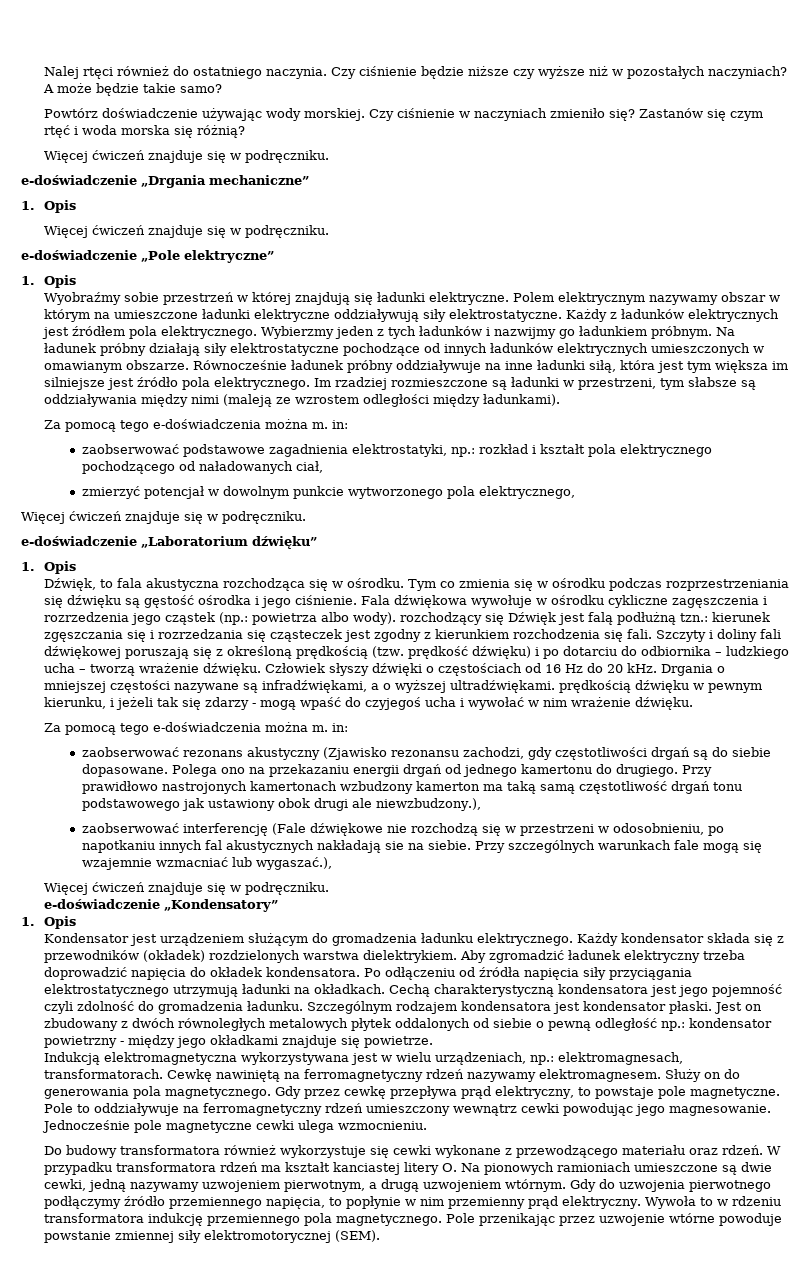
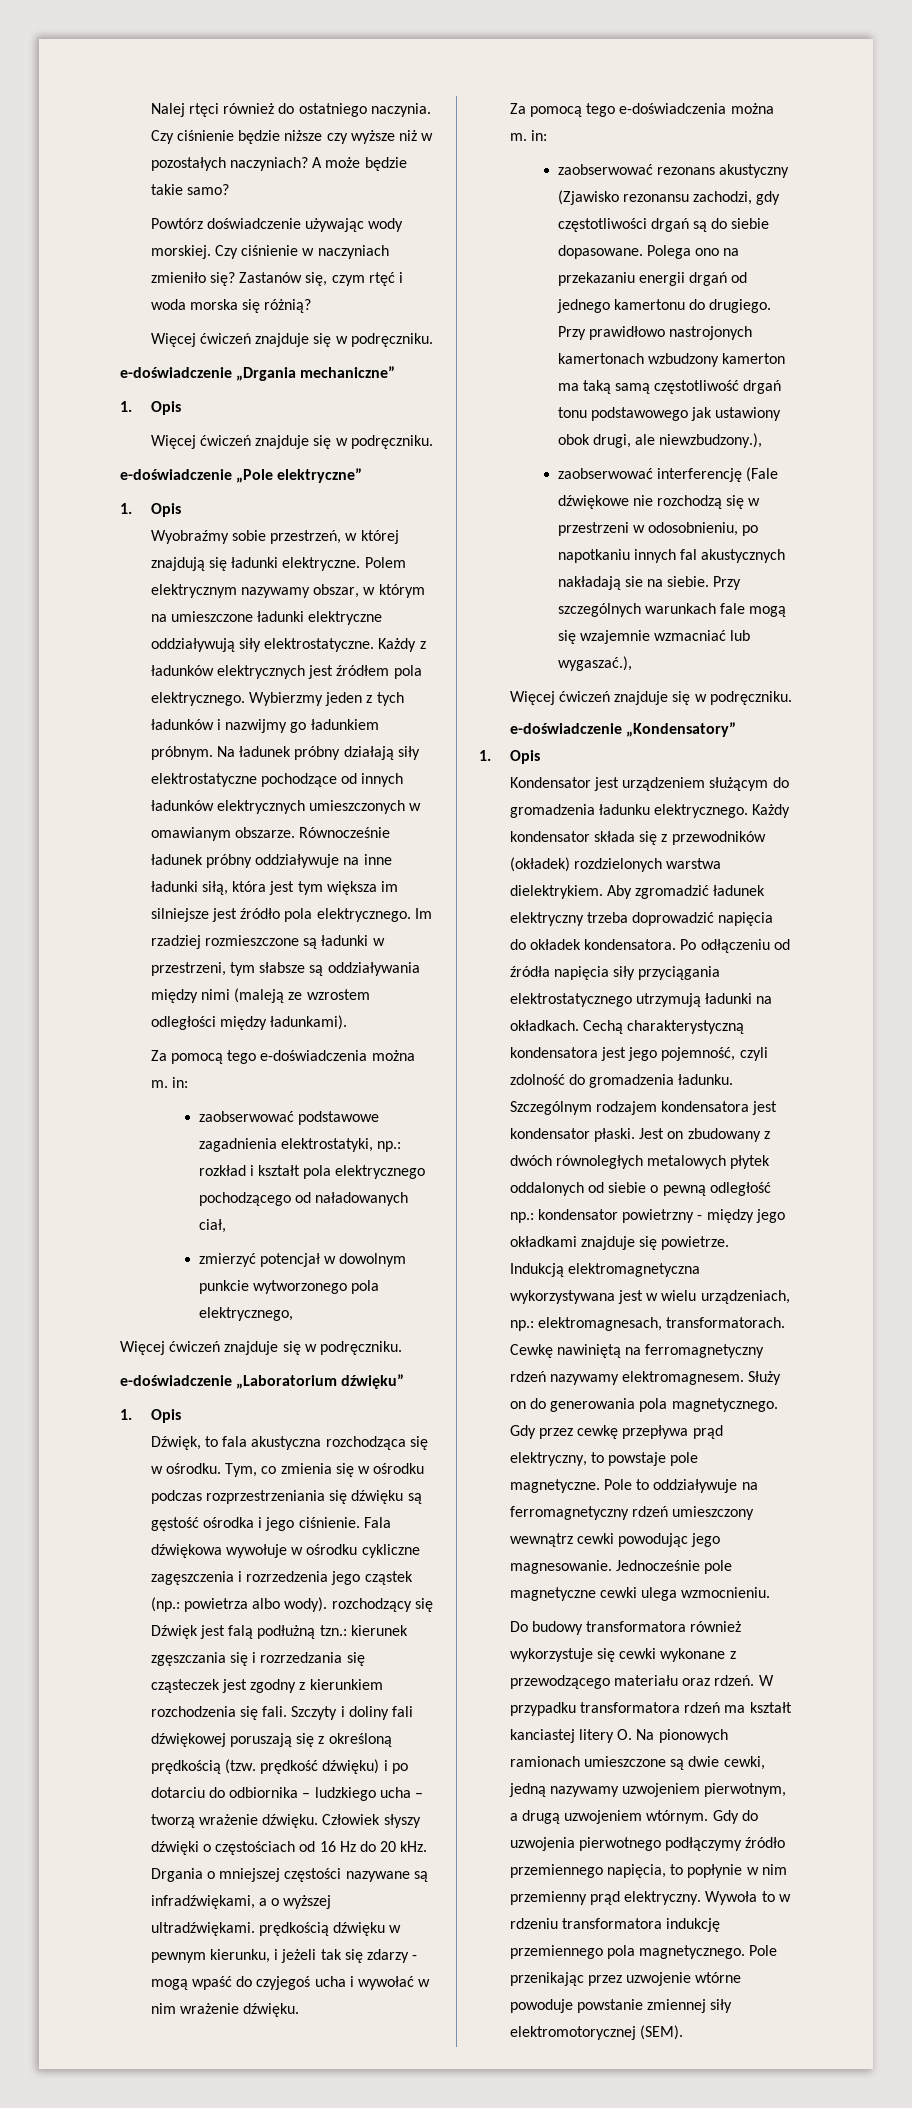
[707,109,727,121] się -> [305,272,328,286] się,
[163,292,235,305] przestrzeń -> [270,530,342,544] przestrzeń,
[721,292,767,302] obszar -> [313,584,360,598] obszar,
[408,579,437,591] Tym -> [225,1463,258,1477] Tym,
[314,798,349,811] drugi -> [592,434,631,448] drugi,
[712,984,783,997] pojemność -> [661,1047,736,1061] pojemność,
[557,1162,632,1172] ramioniach -> [509,1756,580,1767] ramionach

